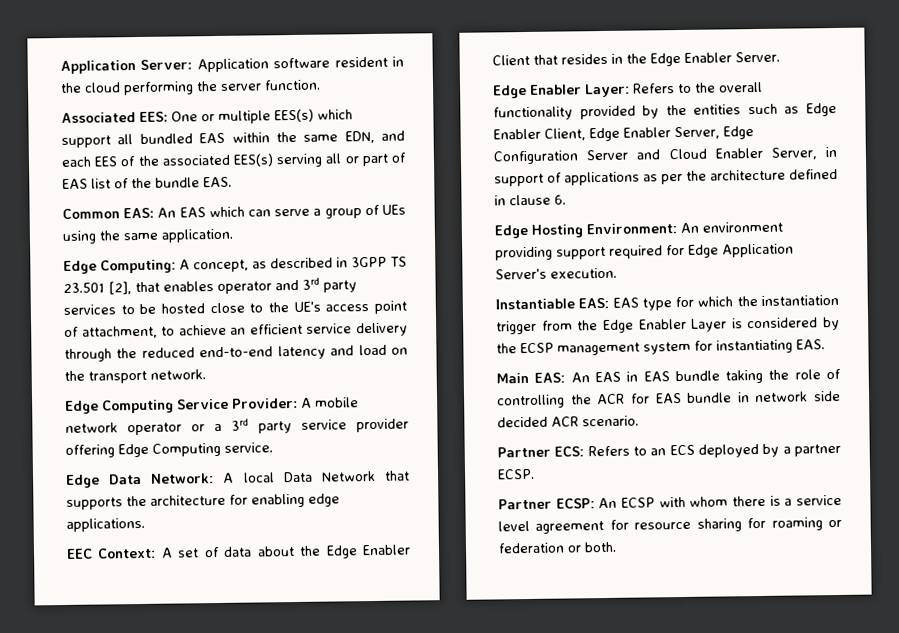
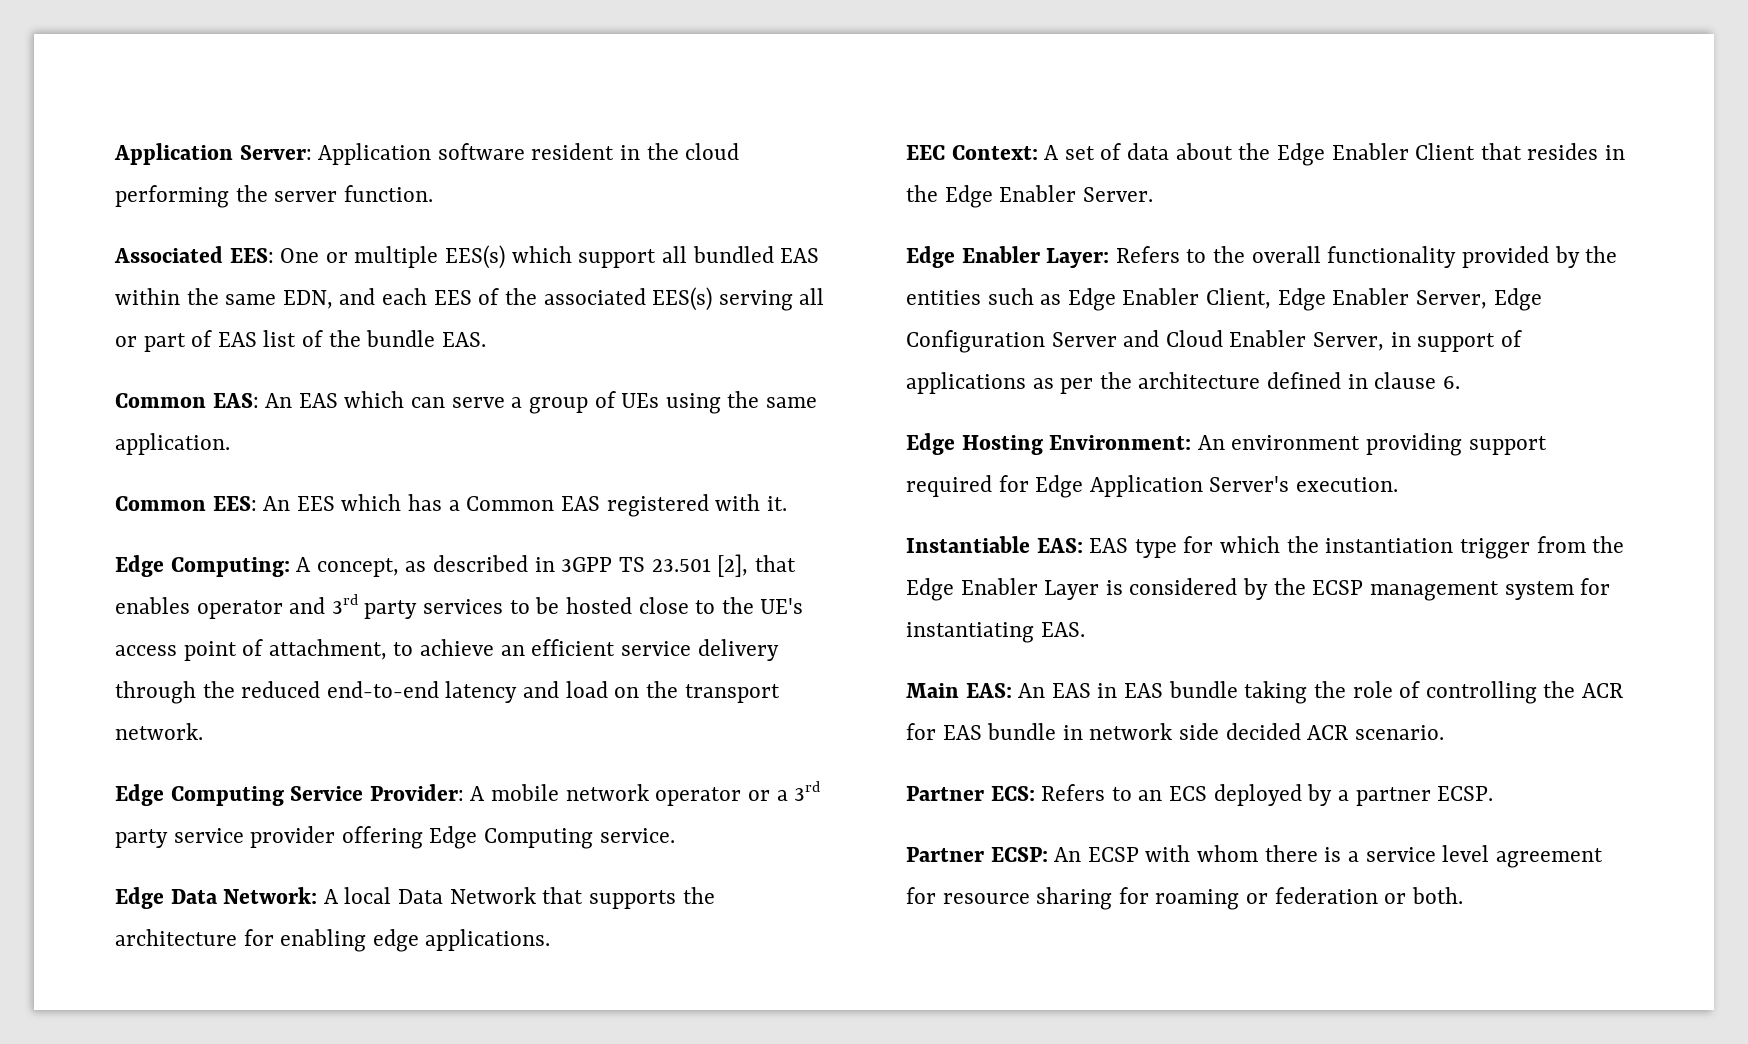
(234, 235) none -> [115,494,787,517] // Common EES: An EES which has a Common EAS registered with it.

